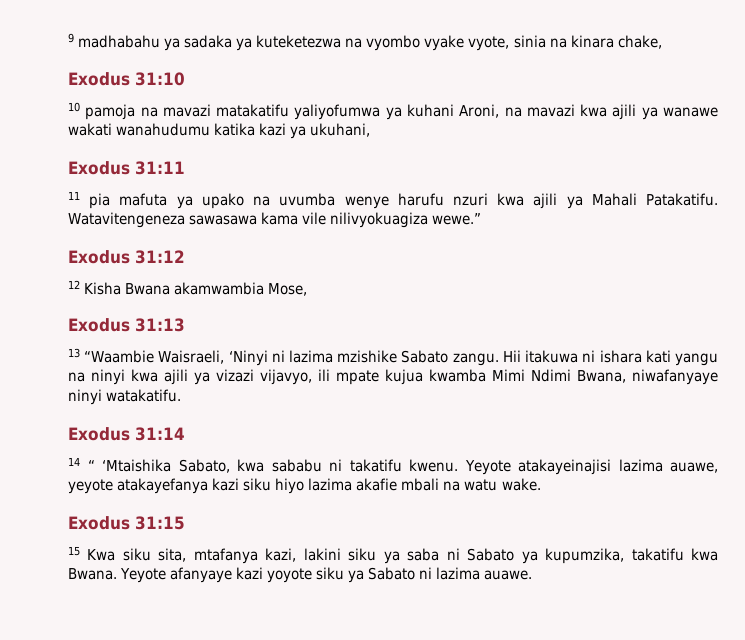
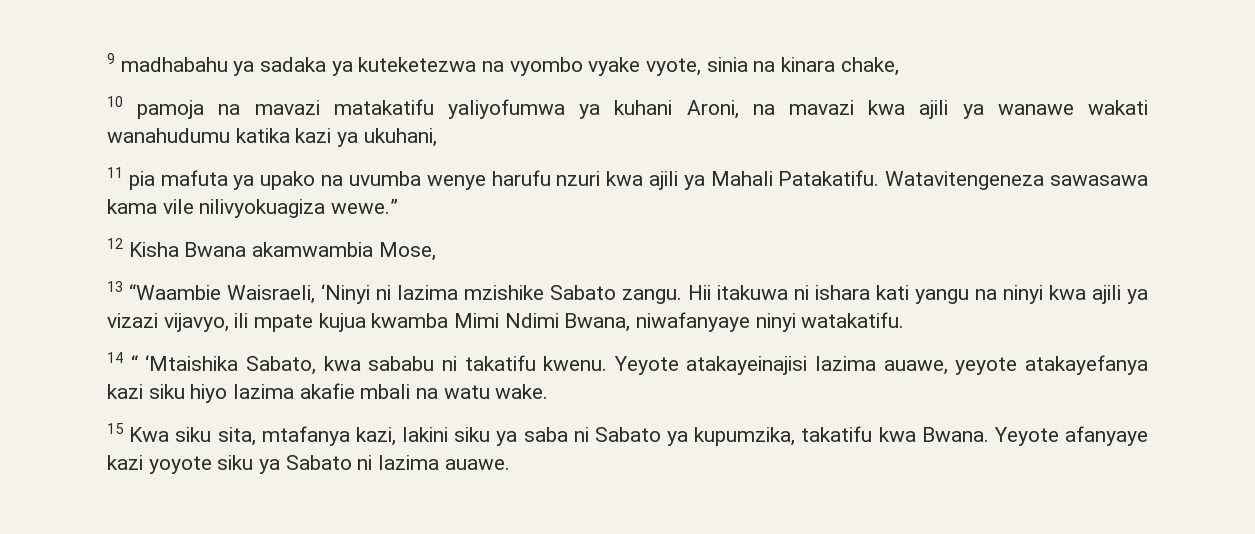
[68,72,185,86] // Exodus 31:10 -> (899, 66) none
[68,161,185,175] // Exodus 31:11 -> (437, 137) none
[68,250,185,264] // Exodus 31:12 -> (399, 206) none
[68,318,185,332] // Exodus 31:13 -> (436, 251) none
[68,427,185,441] // Exodus 31:14 -> (905, 320) none
[68,516,185,530] // Exodus 31:15 -> (549, 391) none

